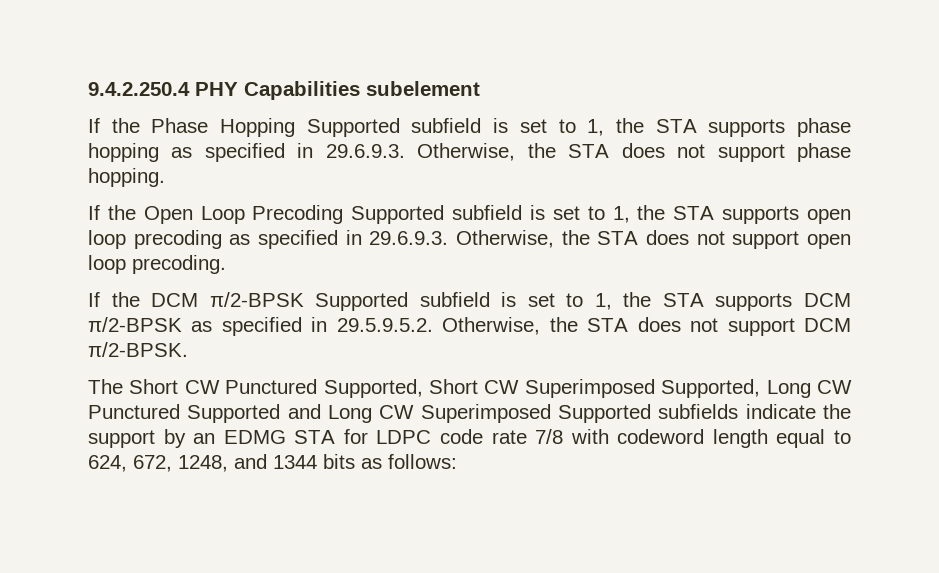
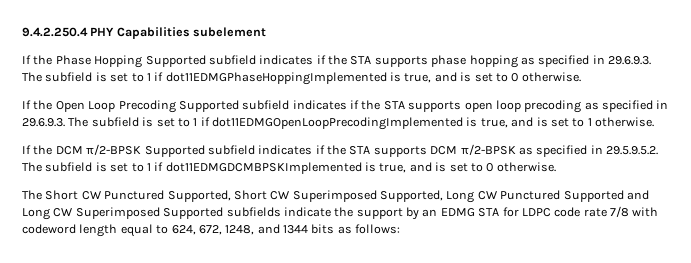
[493,118,605,136] is set to 1, -> [259,55,326,65] indicates if
[417,143,852,162] [88,168,165,187] Otherwise, the STA does not support phase hopping. -> [22,72,581,85] The subfield is set to 1 if dot11EDMGPhaseHoppingImplemented is true, and is set to 0 otherwise.
[530,205,630,223] is set to 1, -> [292,100,359,110] indicates if
[456,230,851,249] [88,255,226,274] Otherwise, the STA does not support open loop precoding. -> [68,117,654,130] The subfield is set to 1 if dot11EDMGOpenLoopPrecodingImplemented is true, and is set to 1 otherwise.
[501,292,612,310] is set to 1, -> [258,145,325,155] indicates if
[442,317,852,336] [88,342,188,357] Otherwise, the STA does not support DCM π/2-BPSK. -> [22,162,556,174] The subfield is set to 1 if dot11EDMGDCMBPSKImplemented is true, and is set to 0 otherwise.

